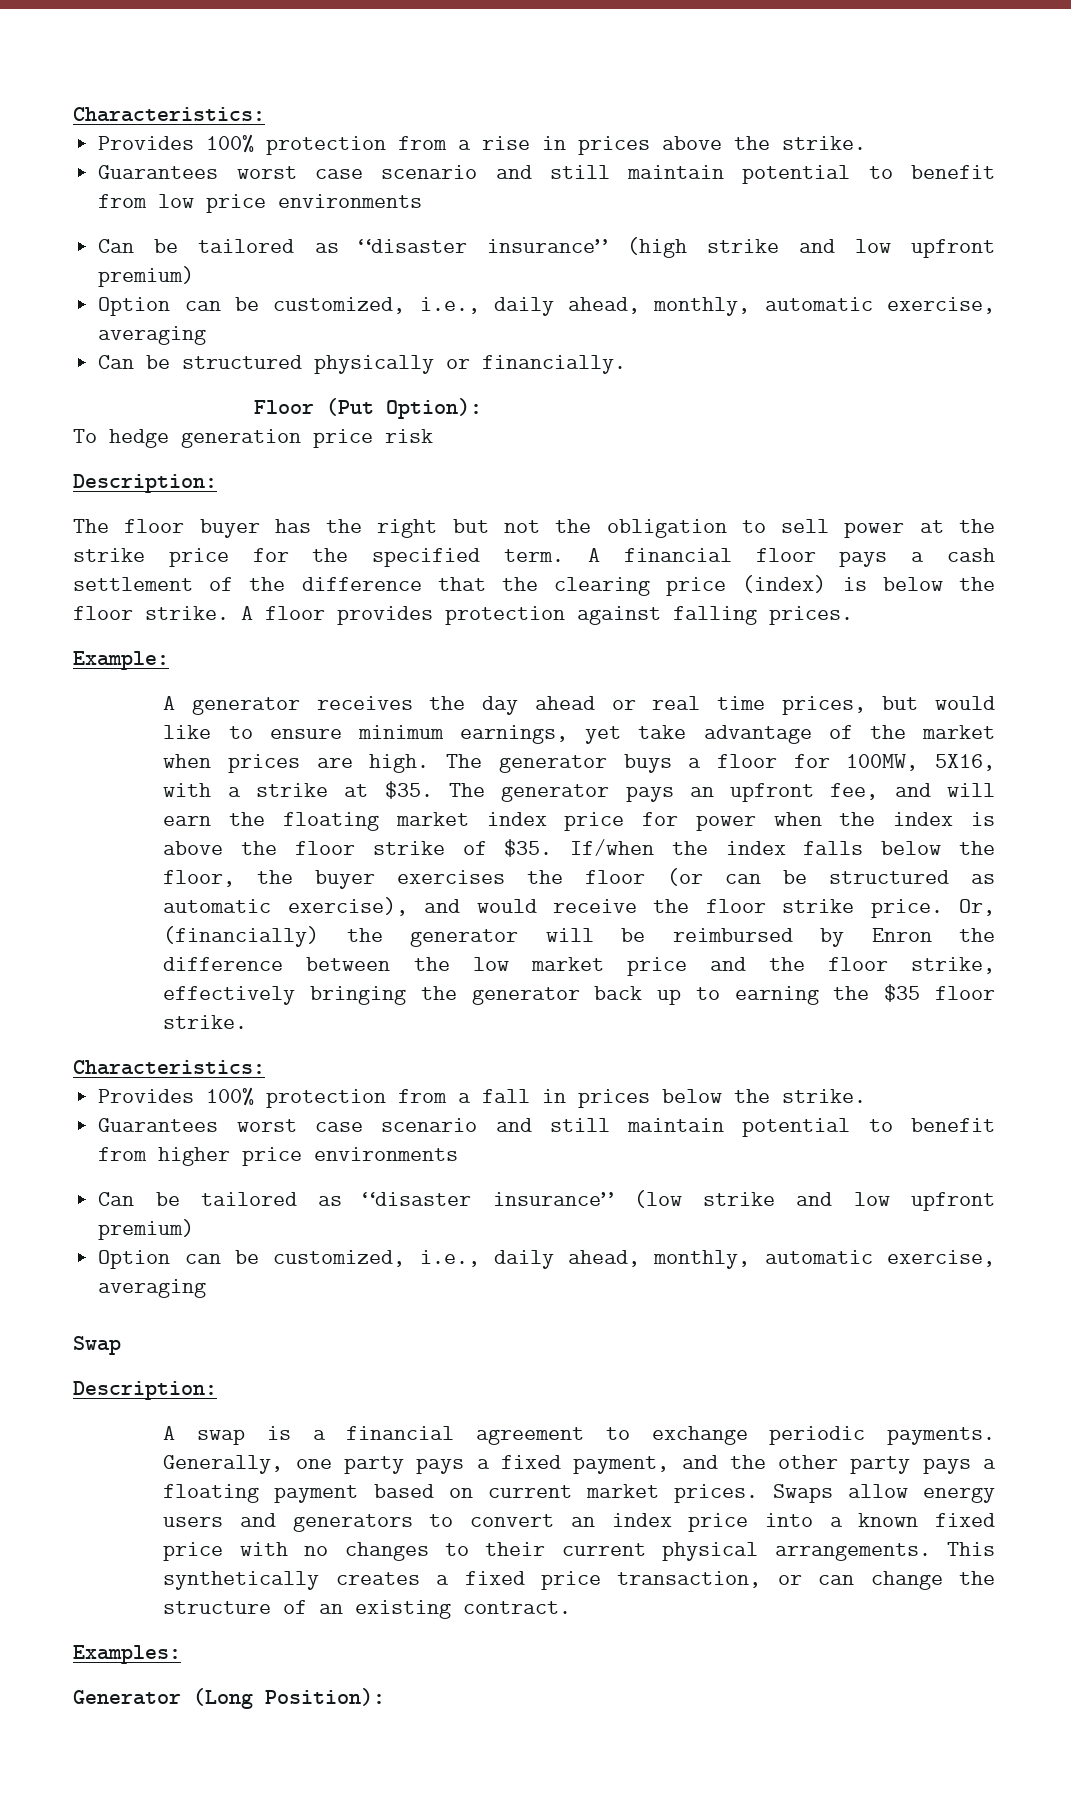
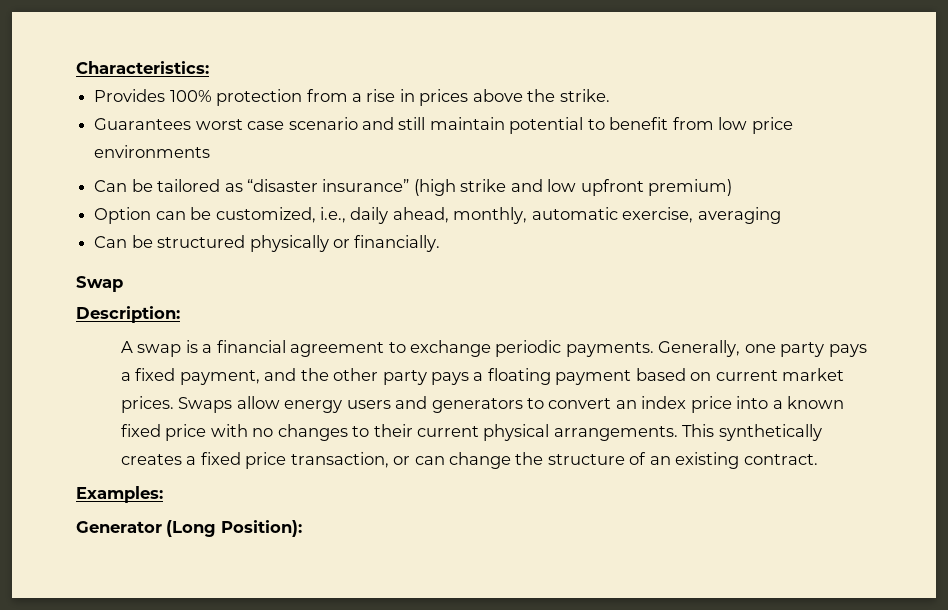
[253,398,482,419] [73,429,433,448] [73,474,217,493] [73,519,996,538] [73,548,996,567] [73,575,995,596] [73,606,853,625] [73,651,169,670] [163,696,995,715] [163,725,996,744] [163,754,995,773] [163,781,996,802] [163,812,995,831] [163,839,995,857] [163,868,995,889] [163,897,995,918] [163,926,996,947] [163,957,995,976] [163,984,996,1005] [163,1015,248,1029] [73,1060,265,1075] [98,1087,867,1108] [98,1118,995,1137] [98,1147,459,1166] [98,1190,995,1211] [98,1219,195,1240] [98,1250,995,1269] [98,1279,207,1298] // Floor (Put Option): // To hedge generation price risk // Description: // The floor buyer has the right but not the obligation to sell power at the strike price for the specified term. A financial floor pays a cash settlement of the difference that the clearing price (index) is below the floor strike. A floor provides protection against falling prices. // Example: // A generator receives the day ahead or real time prices, but would like to ensure minimum earnings, yet take advantage of the market when prices are high. The generator buys a floor for 100MW, 5X16, with a strike at $35. The generator pays an upfront fee, and will earn the floating market index price for power when the index is above the floor strike of $35. If/when the index falls below the floor, the buyer exercises the floor (or can be structured as automatic exercise), and would receive the floor strike price. Or, (financially) the generator will be reimbursed by Enron the difference between the low market price and the floor strike, effectively bringing the generator back up to earning the $35 floor strike. // Characteristics: // Provides 100% protection from a fall in prices below the strike. // Guarantees worst case scenario and still maintain potential to benefit from higher price environments // Can be tailored as “disaster insurance” (low strike and low upfront premium) // Option can be customized, i.e., daily ahead, monthly, automatic exercise, averaging -> (441, 243) none

